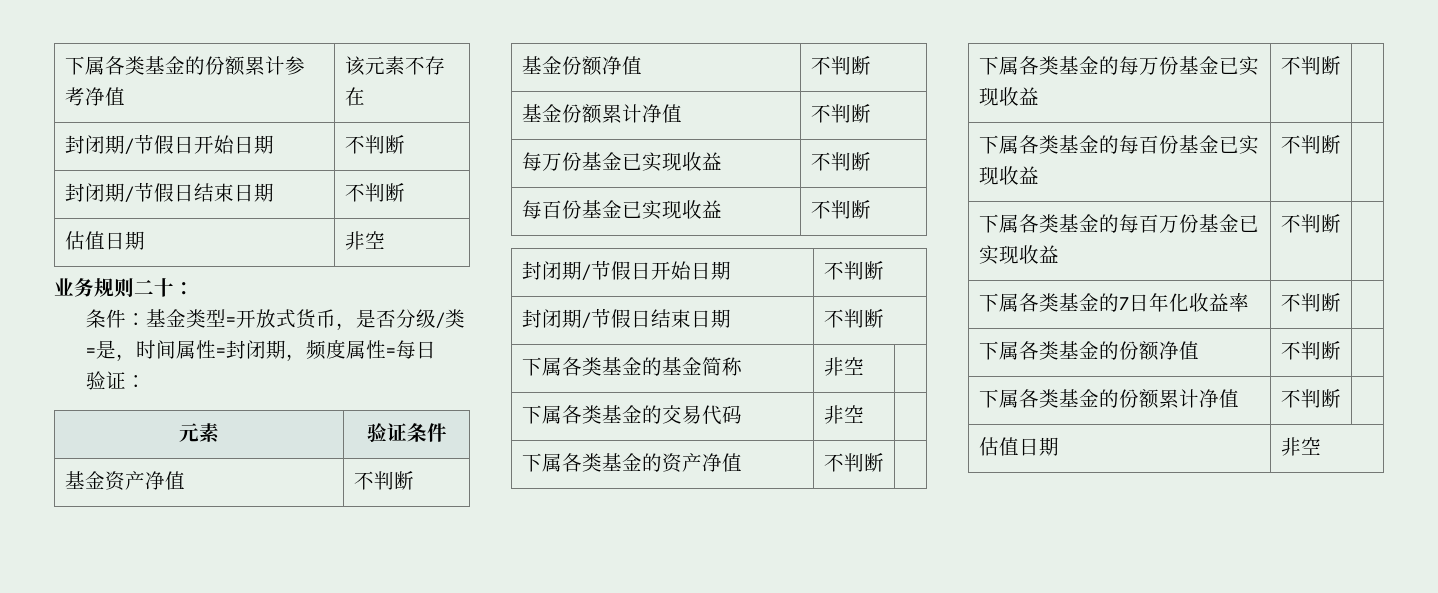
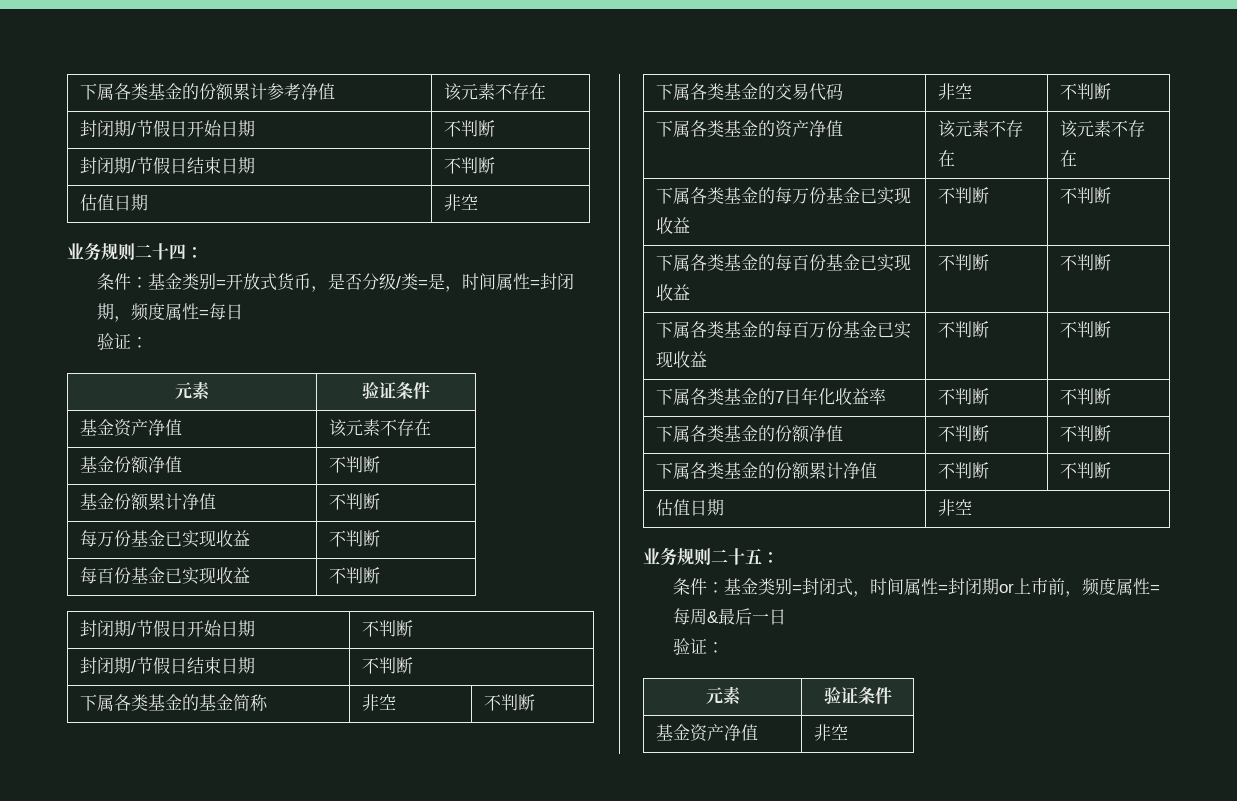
[174,282,194,295] [85,309,226,328] ： // 条件：基金类型 -> [169,244,203,260] [97,273,217,290] 四： // 条件：基金类别
[353,471,414,490] 不判断 -> [328,419,431,437] 该元素不存在
(864, 366) none -> [483,694,535,711] 不判断
(864, 414) none -> [1059,83,1111,100] 不判断
[823,453,884,472] 不判断 | -> [937,120,1023,138] [937,150,955,167] [1059,120,1145,138] [1059,150,1077,167] 该元素不存在 | 该元素不存在
(1341, 65) none -> [1059,187,1111,204] 不判断
(1341, 144) none -> [1059,254,1111,271] 不判断
(1341, 223) none -> [1059,321,1111,338] 不判断
(1341, 302) none -> [1059,388,1111,405] 不判断
(1341, 350) none -> [1059,425,1111,442] 不判断
[978,437,1059,456] [1280,437,1321,456] // 估值日期 | 非空 -> [1059,462,1111,479] [655,499,724,516] [937,499,972,516] [643,547,779,566] [673,578,1161,597] [673,608,787,625] [673,638,725,655] [705,686,741,705] [823,687,892,704] [655,724,758,742] [813,724,848,741] 不判断 // 估值日期 | 非空 // 业务规则二十五： // 条件：基金类别=封闭式，时间属性=封闭期or上市前，频度属性=每周&最后一日 // 验证： // 元素 | 验证条件 // 基金资产净值 | 非空

